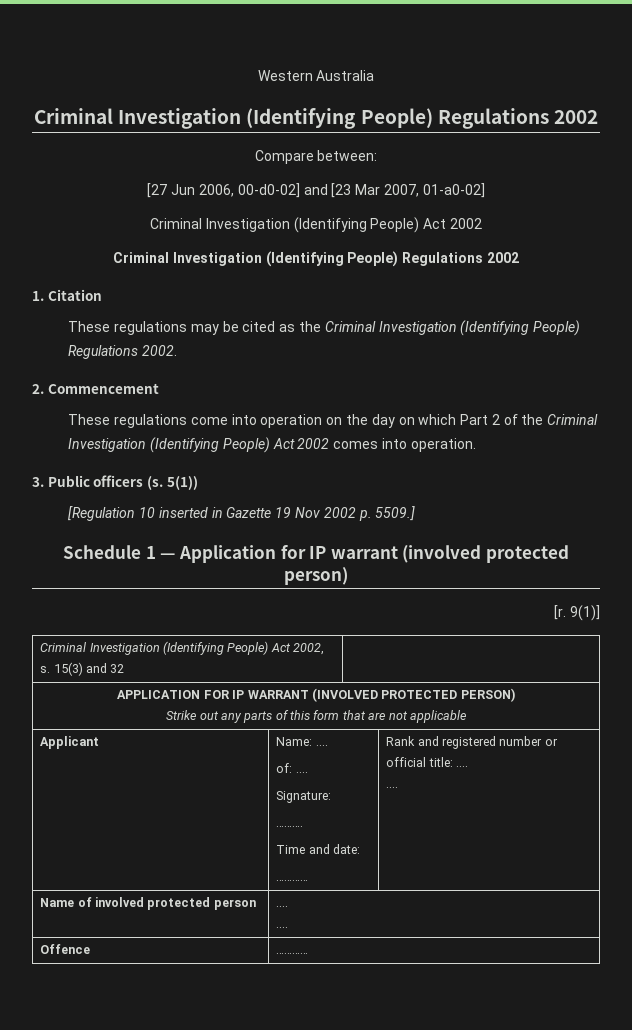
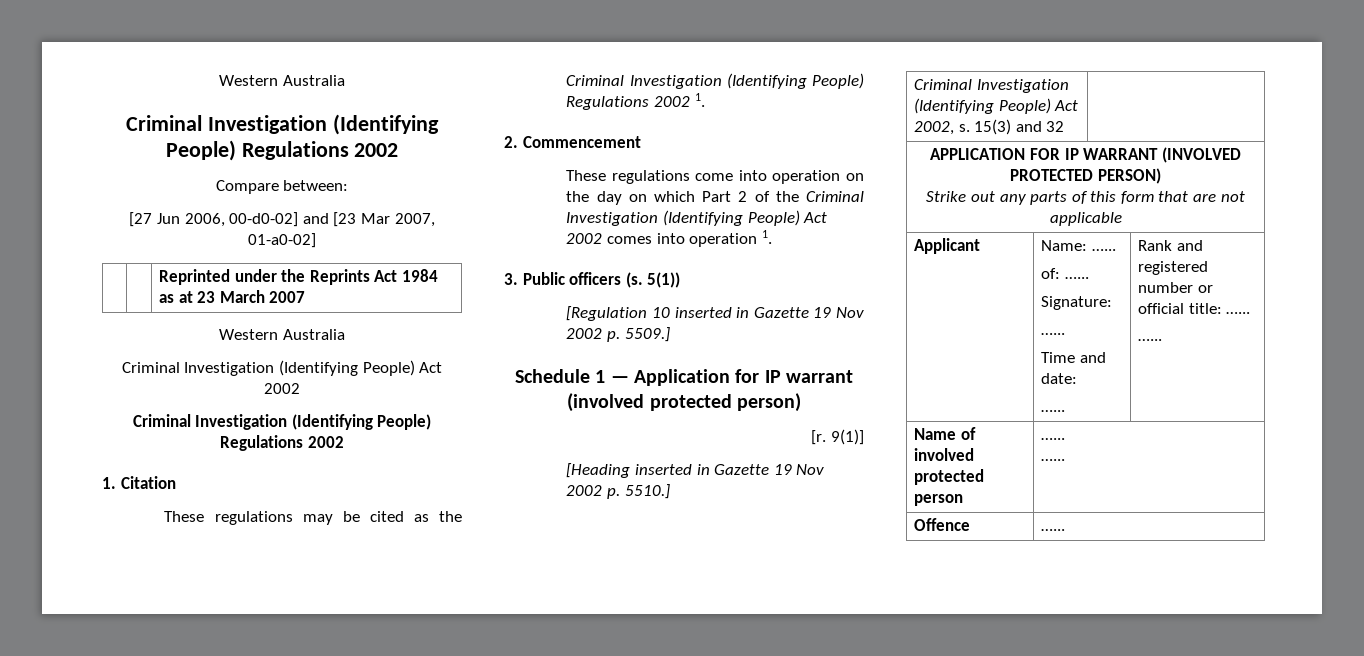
(485, 190) none -> [159,269,439,285] [159,290,306,303] [219,329,345,340] // | | Reprinted under the Reprints Act 1984 as at 23 March 2007 // Western Australia
[142,345,178,356] 2002. -> [653,93,705,107] 2002 1.
[410,438,476,452] operation. -> [689,230,772,247] operation 1.
(600, 613) none -> [566,463,825,478] [566,484,670,499] // [Heading inserted in Gazette 19 Nov 2002 p. 5510.]
[315,745,328,746] .... -> [1091,249,1116,251] …...
[295,772,308,773] .... -> [1064,277,1089,279] …...
[276,826,304,827] ………. -> [1041,333,1066,335] …...
[276,880,309,881] ………… -> [1041,410,1066,412] …...
[455,766,468,767] [386,787,399,788] .... // .... -> [1226,312,1251,314] [1138,339,1163,341] …... // …...
[276,906,289,907] [276,927,289,928] .... // .... -> [1041,438,1066,440] [1041,459,1066,461] …... // …...
[276,953,309,954] ………… -> [1041,529,1066,531] …...

